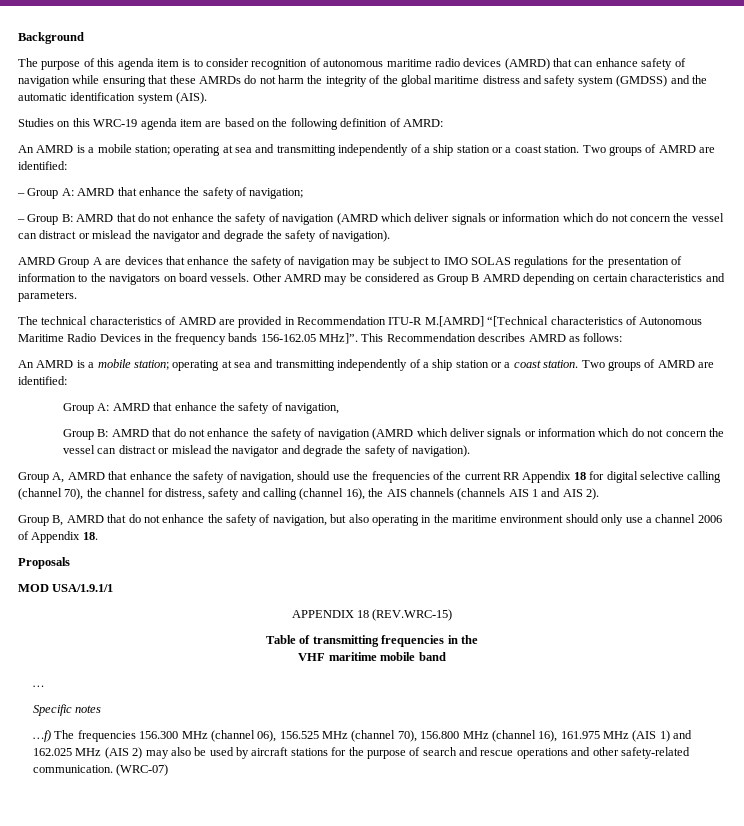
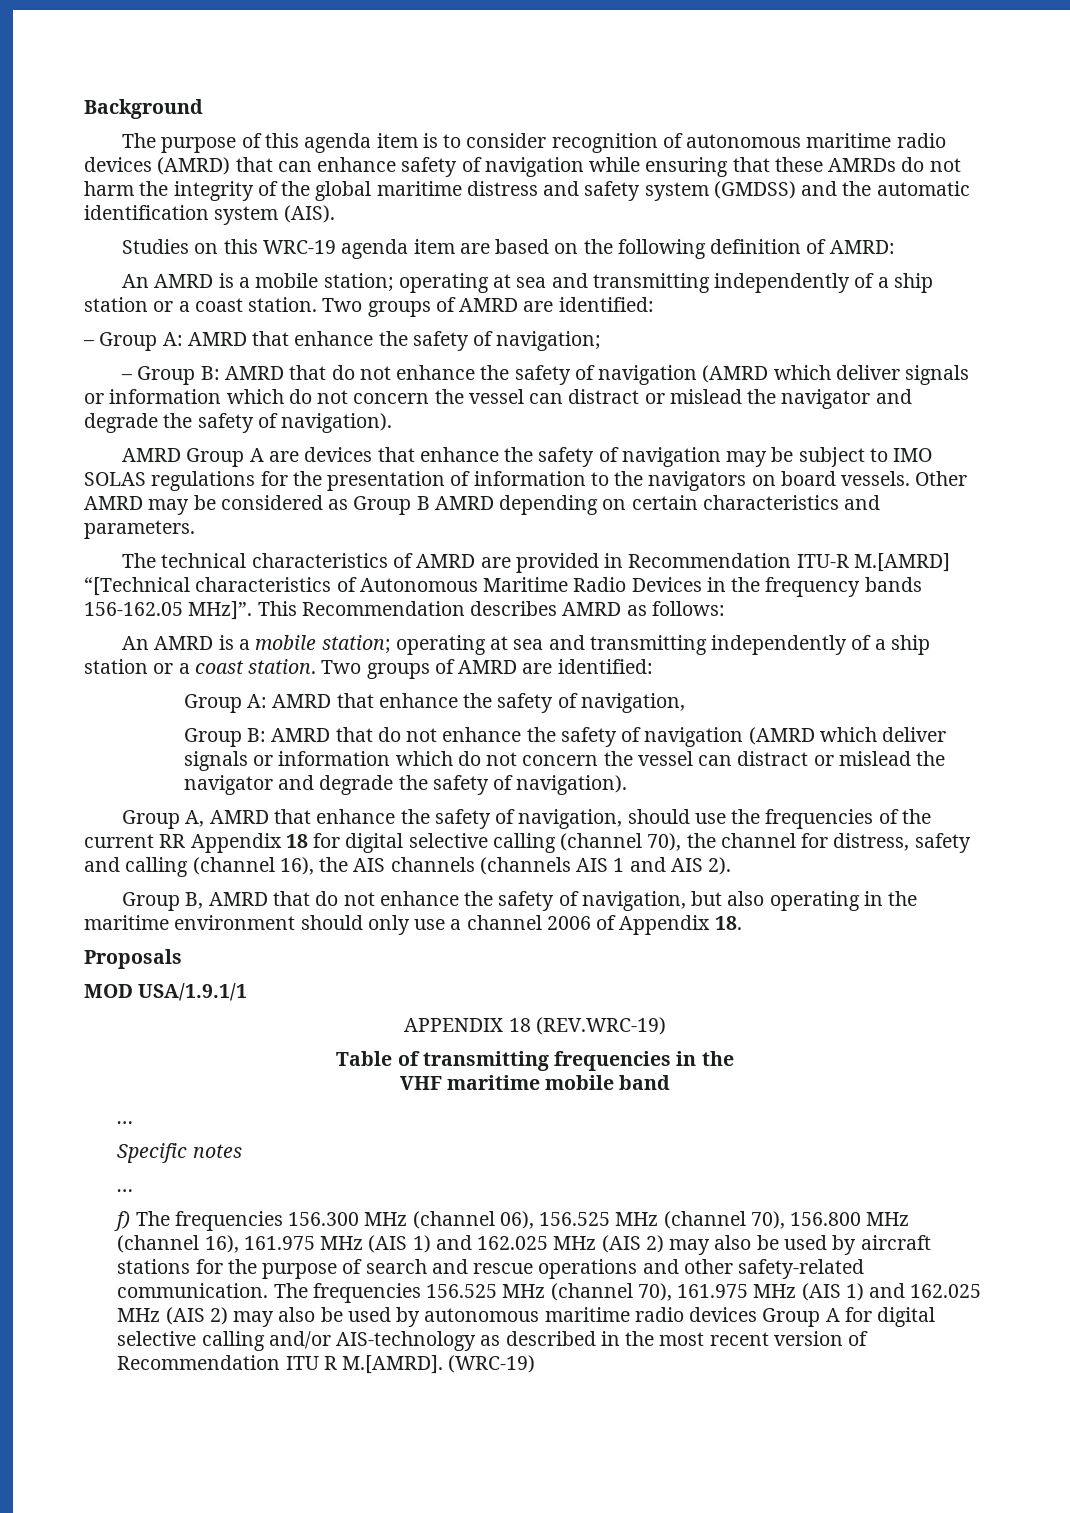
[372,609,453,621] (REV.WRC-15) -> [535,1017,666,1035] (REV.WRC-19)
[33,730,52,742] …f) -> [117,1189,135,1192] [114,1211,131,1231] … // f)
[116,764,169,776] (WRC-07) -> [273,1283,982,1303] [117,1307,936,1327] [117,1331,869,1351] [117,1355,536,1374] The frequencies 156.525 MHz (channel 70), 161.975 MHz (AIS 1) and 162.025 MHz (AIS 2) may also be used by autonomous maritime radio devices Group A for digital selective calling and/or AIS-technology as described in the most recent version of Recommendation ITU R M.[AMRD]. (WRC-19)

